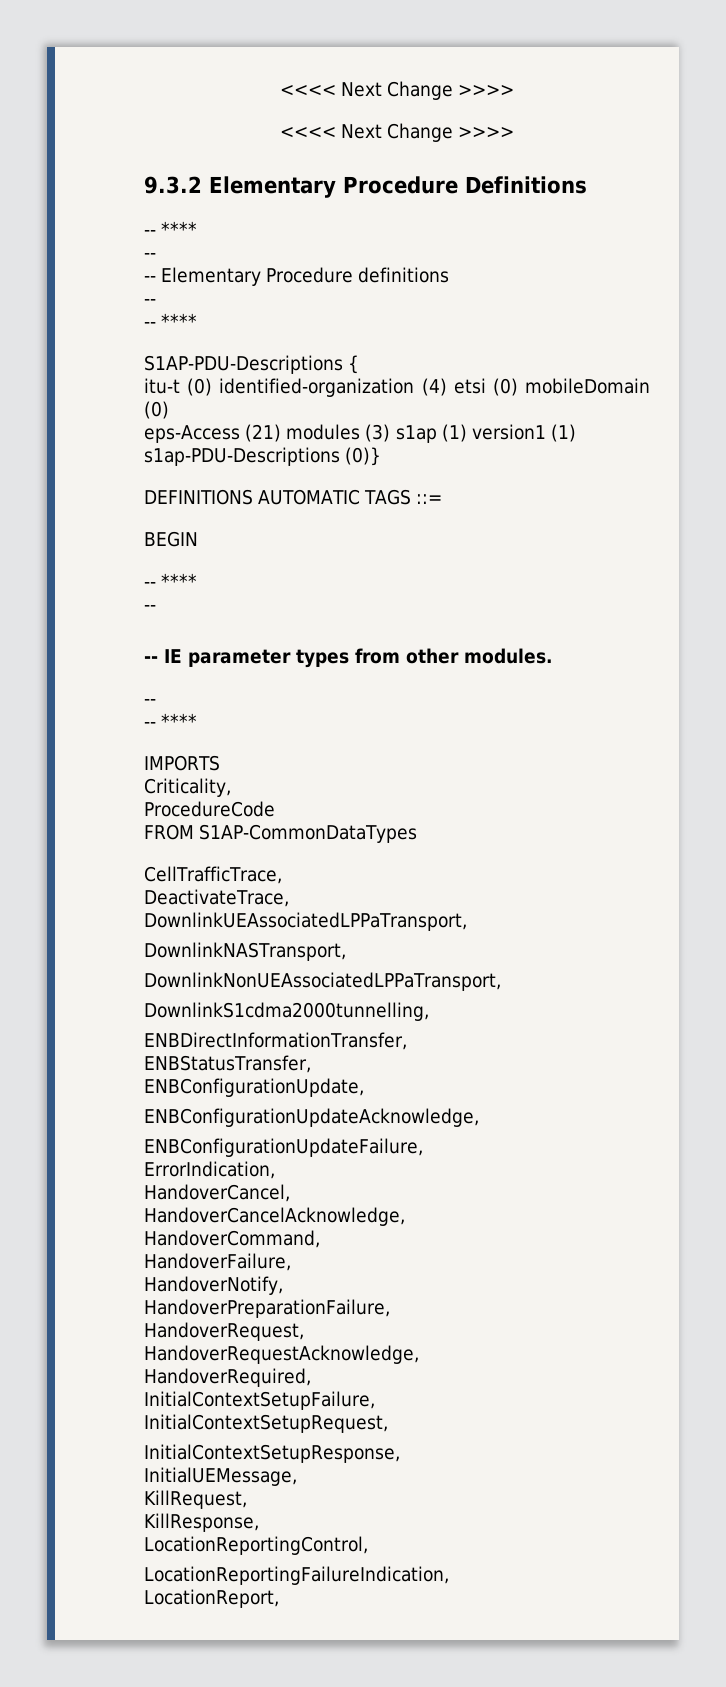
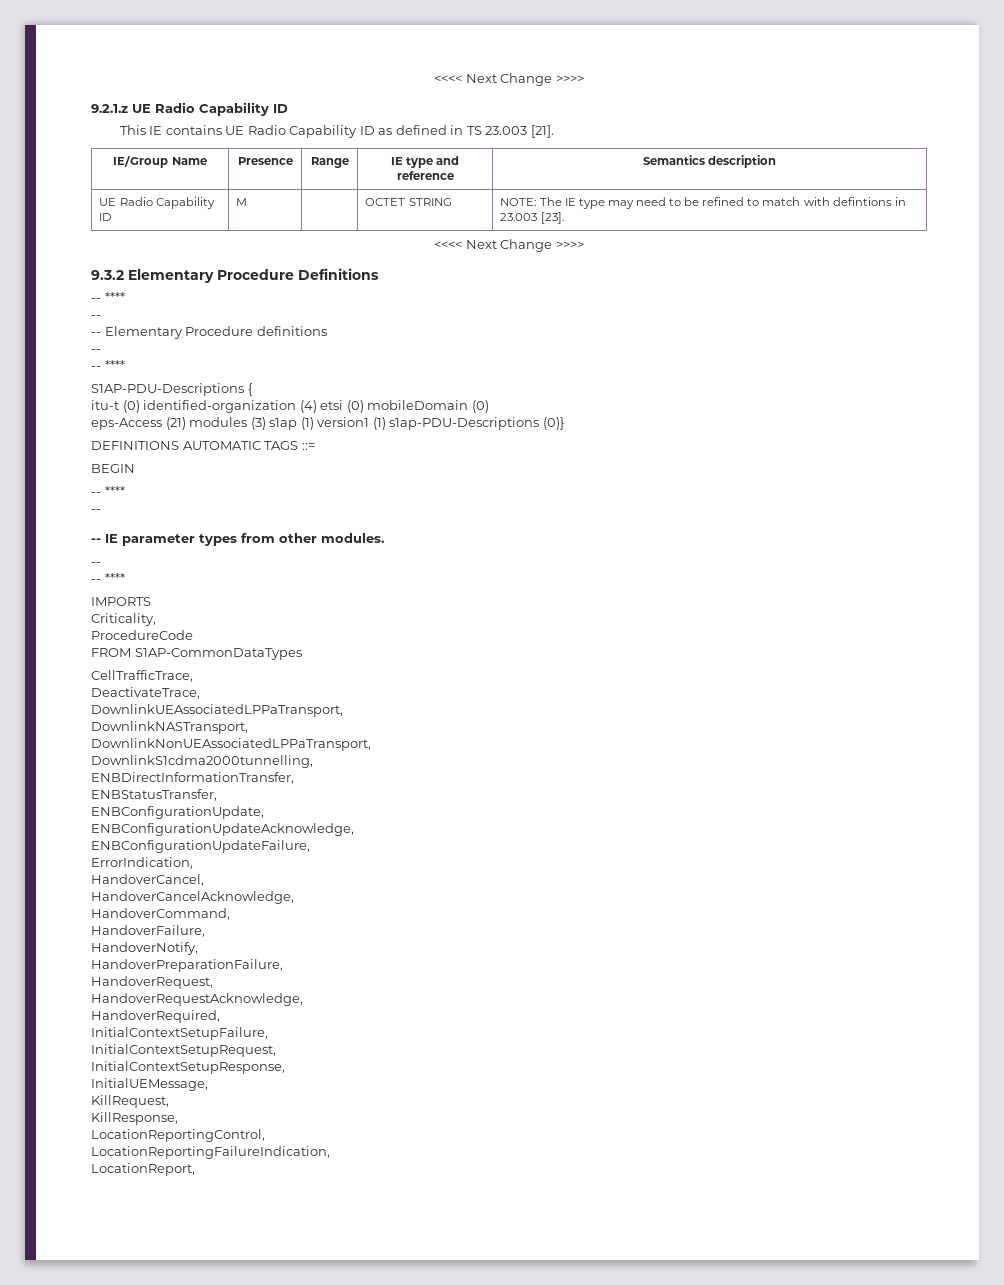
[279,81,515,100] <<<< Next Change >>>> -> [434,73,584,86] [91,102,288,116] [119,125,554,138] [113,156,207,168] [237,157,293,165] [310,157,349,168] [390,156,460,168] [396,171,454,180] [642,155,777,168] [99,197,215,209] [99,213,113,221] [236,198,248,206] [365,198,452,206] [500,197,906,209] [500,212,564,224] <<<< Next Change >>>> // 9.2.1.z UE Radio Capability ID // This IE contains UE Radio Capability ID as defined in TS 23.003 [21]. // IE/Group Name | Presence | Range | IE type and reference | Semantics description // UE Radio Capability ID | M | | OCTET STRING | NOTE: The IE type may need to be refined to match with defintions in 23.003 [23].

